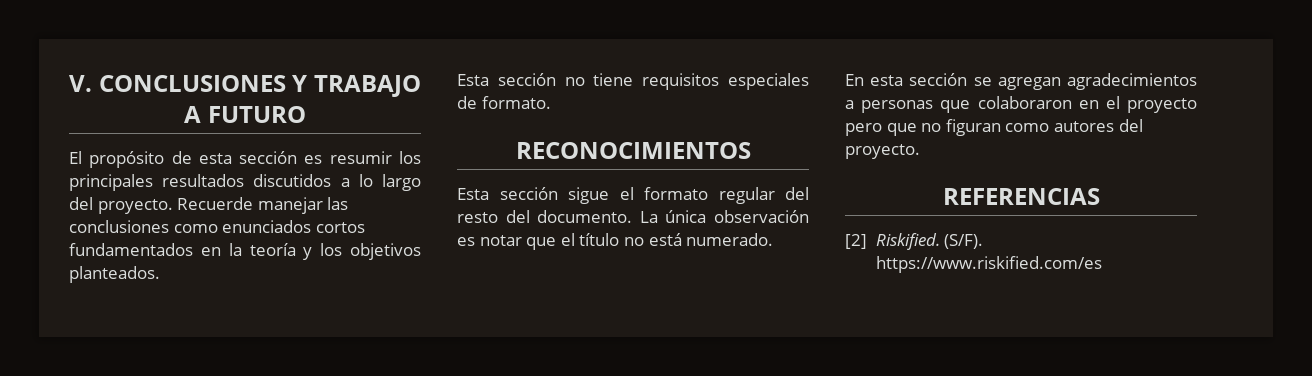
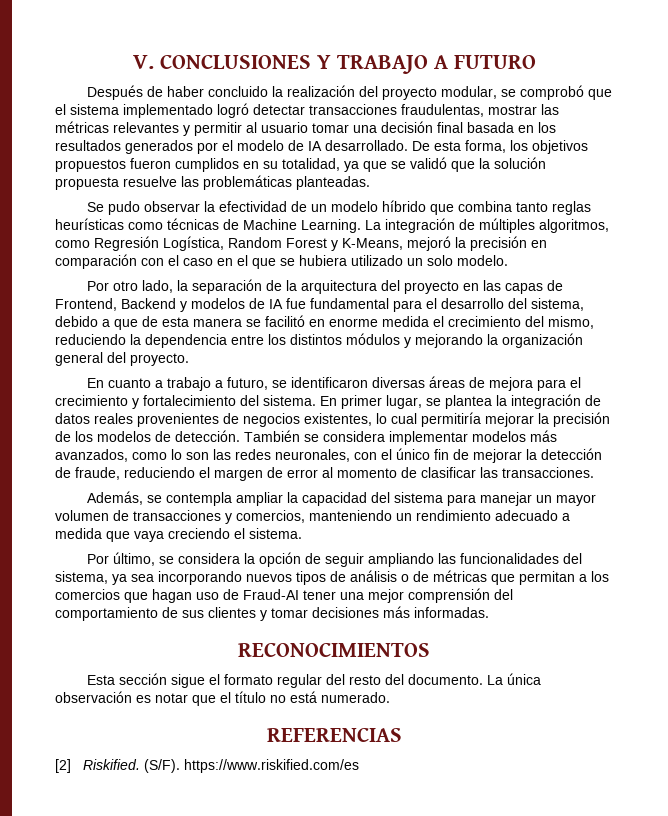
[69,151,421,168] [69,174,421,191] [69,197,349,214] [69,220,365,233] [69,243,422,260] [69,266,160,283] [457,73,809,90] [457,96,551,109] El propósito de esta sección es resumir los principales resultados discutidos a lo largo del proyecto. Recuerde manejar las conclusiones como enunciados cortos fundamentados en la teoría y los objetivos planteados. // Esta sección no tiene requisitos especiales de formato. -> [87,85,613,100] [55,103,559,118] [55,121,556,136] [55,140,588,154] [55,157,546,172] [55,175,370,190] [87,200,592,215] [55,218,609,233] [55,236,547,251] [55,254,508,269] [87,279,564,294] [55,298,584,312] [55,315,594,330] [55,333,583,348] [55,352,189,366] [87,376,582,391] [55,394,601,409] [55,412,610,427] [55,430,557,445] [55,448,602,463] [55,467,594,481] [87,491,597,506] [55,510,570,524] [55,528,302,542] [87,552,583,567] [55,570,609,585] [55,588,513,603] [55,606,489,621] Después de haber concluido la realización del proyecto modular, se comprobó que el sistema implementado logró detectar transacciones fraudulentas, mostrar las métricas relevantes y permitir al usuario tomar una decisión final basada en los resultados generados por el modelo de IA desarrollado. De esta forma, los objetivos propuestos fueron cumplidos en su totalidad, ya que se validó que la solución propuesta resuelve las problemáticas planteadas. // Se pudo observar la efectividad de un modelo híbrido que combina tanto reglas heurísticas como técnicas de Machine Learning. La integración de múltiples algoritmos, como Regresión Logística, Random Forest y K-Means, mejoró la precisión en comparación con el caso en el que se hubiera utilizado un solo modelo. // Por otro lado, la separación de la arquitectura del proyecto en las capas de Frontend, Backend y modelos de IA fue fundamental para el desarrollo del sistema, debido a que de esta manera se facilitó en enorme medida el crecimiento del mismo, reduciendo la dependencia entre los distintos módulos y mejorando la organización general del proyecto. // En cuanto a trabajo a futuro, se identificaron diversas áreas de mejora para el crecimiento y fortalecimiento del sistema. En primer lugar, se plantea la integración de datos reales provenientes de negocios existentes, lo cual permitiría mejorar la precisión de los modelos de detección. También se considera implementar modelos más avanzados, como lo son las redes neuronales, con el único fin de mejorar la detección de fraude, reduciendo el margen de error al momento de clasificar las transacciones. // Además, se contempla ampliar la capacidad del sistema para manejar un mayor volumen de transacciones y comercios, manteniendo un rendimiento adecuado a medida que vaya creciendo el sistema. // Por último, se considera la opción de seguir ampliando las funcionalidades del sistema, ya sea incorporando nuevos tipos de análisis o de métricas que permitan a los comercios que hagan uso de Fraud-AI tener una mejor comprensión del comportamiento de sus clientes y tomar decisiones más informadas.
[845,73,1197,90] [845,96,1197,113] [845,119,1143,136] [845,144,920,159] // En esta sección se agregan agradecimientos a personas que colaboraron en el proyecto pero que no figuran como autores del proyecto. -> (390, 697) none

